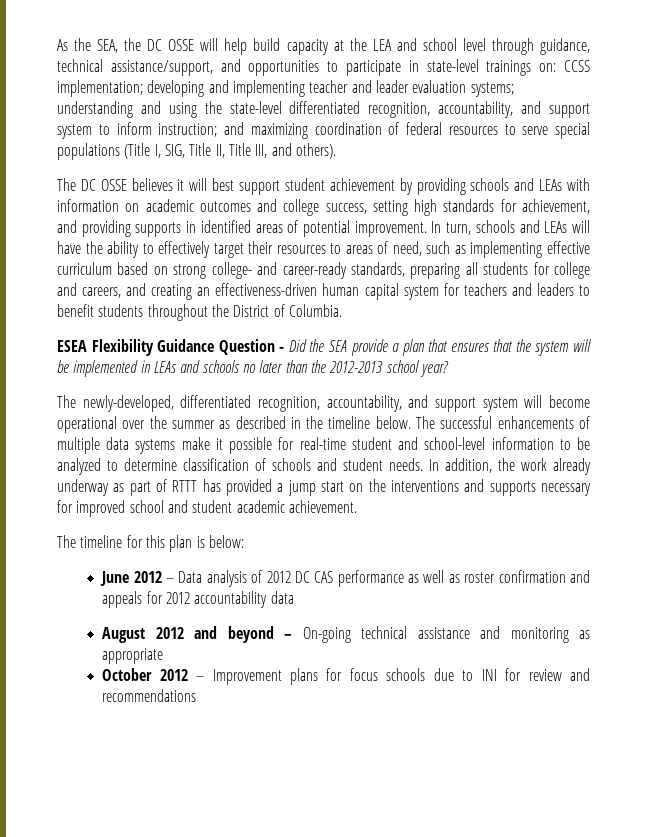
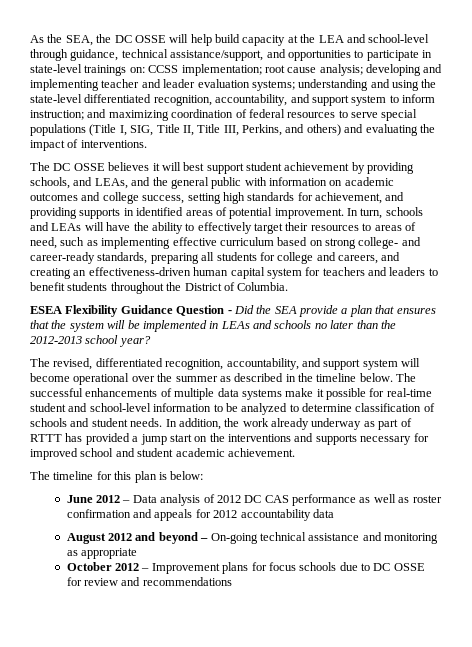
[422,38,486,51] school level -> [368,34,430,43] school-level
(143, 88) none -> [264,64,363,76] root cause analysis;
[271,143,336,159] and others). -> [242,124,435,136] [30,139,147,151] Perkins, and others) and evaluating the impact of interventions.
[470,178,563,191] schools and LEAs -> [30,177,242,189] schools, and LEAs, and the general public
[82,395,174,412] newly-developed, -> [53,358,93,370] revised,
[481,669,497,681] INI -> [373,563,425,571] DC OSSE

